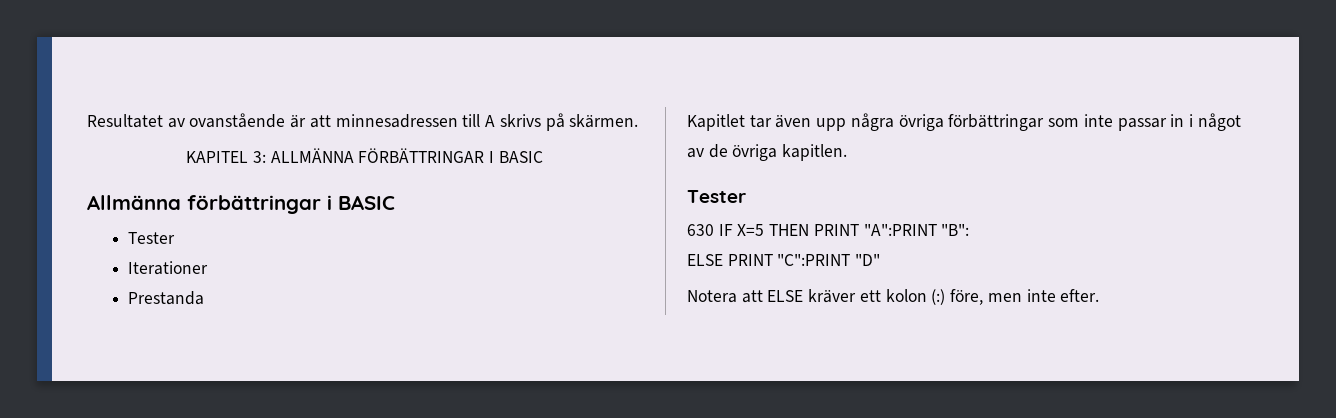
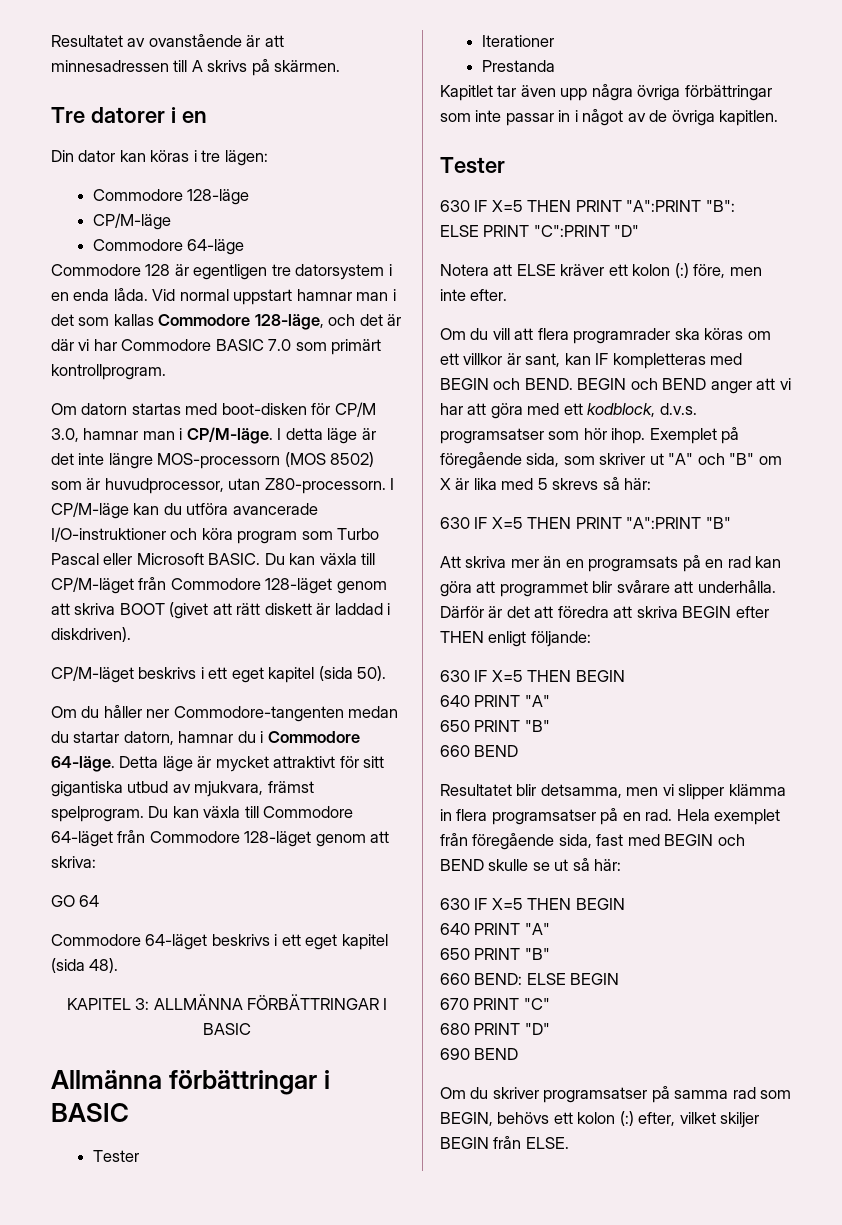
(639, 121) none -> [51,107,207,123] [51,150,268,166] [92,189,249,205] [92,213,171,230] [92,239,244,255] [51,264,392,280] [51,288,396,305] [51,314,402,330] [51,339,382,355] [51,364,166,380] [51,402,376,417] [51,427,376,444] [51,452,375,469] [51,478,395,494] [51,502,318,519] [51,527,380,544] [51,553,376,565] [51,577,387,594] [51,602,391,619] [51,627,131,642] [51,666,387,683] [51,705,399,722] [51,731,360,745] [51,756,385,772] [51,781,314,797] [51,806,354,822] [51,830,390,847] [51,856,96,868] [51,895,100,907] [51,934,388,950] [51,958,119,973] // Tre datorer i en // Din dator kan köras i tre lägen: // Commodore 128-läge // CP/M-läge // Commodore 64-läge // Commodore 128 är egentligen tre datorsystem i en enda låda. Vid normal uppstart hamnar man i det som kallas Commodore 128-läge, och det är där vi har Commodore BASIC 7.0 som primärt kontrollprogram. // Om datorn startas med boot-disken för CP/M 3.0, hamnar man i CP/M-läge. I detta läge är det inte längre MOS-processorn (MOS 8502) som är huvudprocessor, utan Z80-processorn. I CP/M-läge kan du utföra avancerade I/O-instruktioner och köra program som Turbo Pascal eller Microsoft BASIC. Du kan växla till CP/M-läget från Commodore 128-läget genom att skriva BOOT (givet att rätt diskett är laddad i diskdriven). // CP/M-läget beskrivs i ett eget kapitel (sida 50). // Om du håller ner Commodore-tangenten medan du startar datorn, hamnar du i Commodore 64-läge. Detta läge är mycket attraktivt för sitt gigantiska utbud av mjukvara, främst spelprogram. Du kan växla till Commodore 64-läget från Commodore 128-läget genom att skriva: // GO 64 // Commodore 64-läget beskrivs i ett eget kapitel (sida 48).
(1100, 295) none -> [440,328,771,344] [440,353,743,369] [440,378,791,394] [440,403,697,419] [440,427,740,444] [440,452,782,469] [440,477,652,490] [440,517,731,529] [440,555,782,572] [440,580,776,597] [440,606,769,618] [440,631,591,647] [440,670,625,682] [440,695,550,707] [440,720,550,732] [440,745,519,757] [440,784,786,800] [440,808,781,825] [440,833,745,850] [440,858,622,871] [440,898,625,910] [440,923,550,935] [440,948,550,960] [440,973,620,985] [440,998,550,1010] [440,1023,550,1035] [440,1048,519,1060] [440,1086,792,1103] [440,1111,760,1128] [440,1136,569,1149] // Om du vill att flera programrader ska köras om ett villkor är sant, kan IF kompletteras med BEGIN och BEND. BEGIN och BEND anger att vi har att göra med ett kodblock, d.v.s. programsatser som hör ihop. Exemplet på föregående sida, som skriver ut "A" och "B" om X är lika med 5 skrevs så här: // 630 IF X=5 THEN PRINT "A":PRINT "B" // Att skriva mer än en programsats på en rad kan göra att programmet blir svårare att underhålla. Därför är det att föredra att skriva BEGIN efter THEN enligt följande: // 630 IF X=5 THEN BEGIN // 640 PRINT "A" // 650 PRINT "B" // 660 BEND // Resultatet blir detsamma, men vi slipper klämma in flera programsatser på en rad. Hela exemplet från föregående sida, fast med BEGIN och BEND skulle se ut så här: // 630 IF X=5 THEN BEGIN // 640 PRINT "A" // 650 PRINT "B" // 660 BEND: ELSE BEGIN // 670 PRINT "C" // 680 PRINT "D" // 690 BEND // Om du skriver programsatser på samma rad som BEGIN, behövs ett kolon (:) efter, vilket skiljer BEGIN från ELSE.

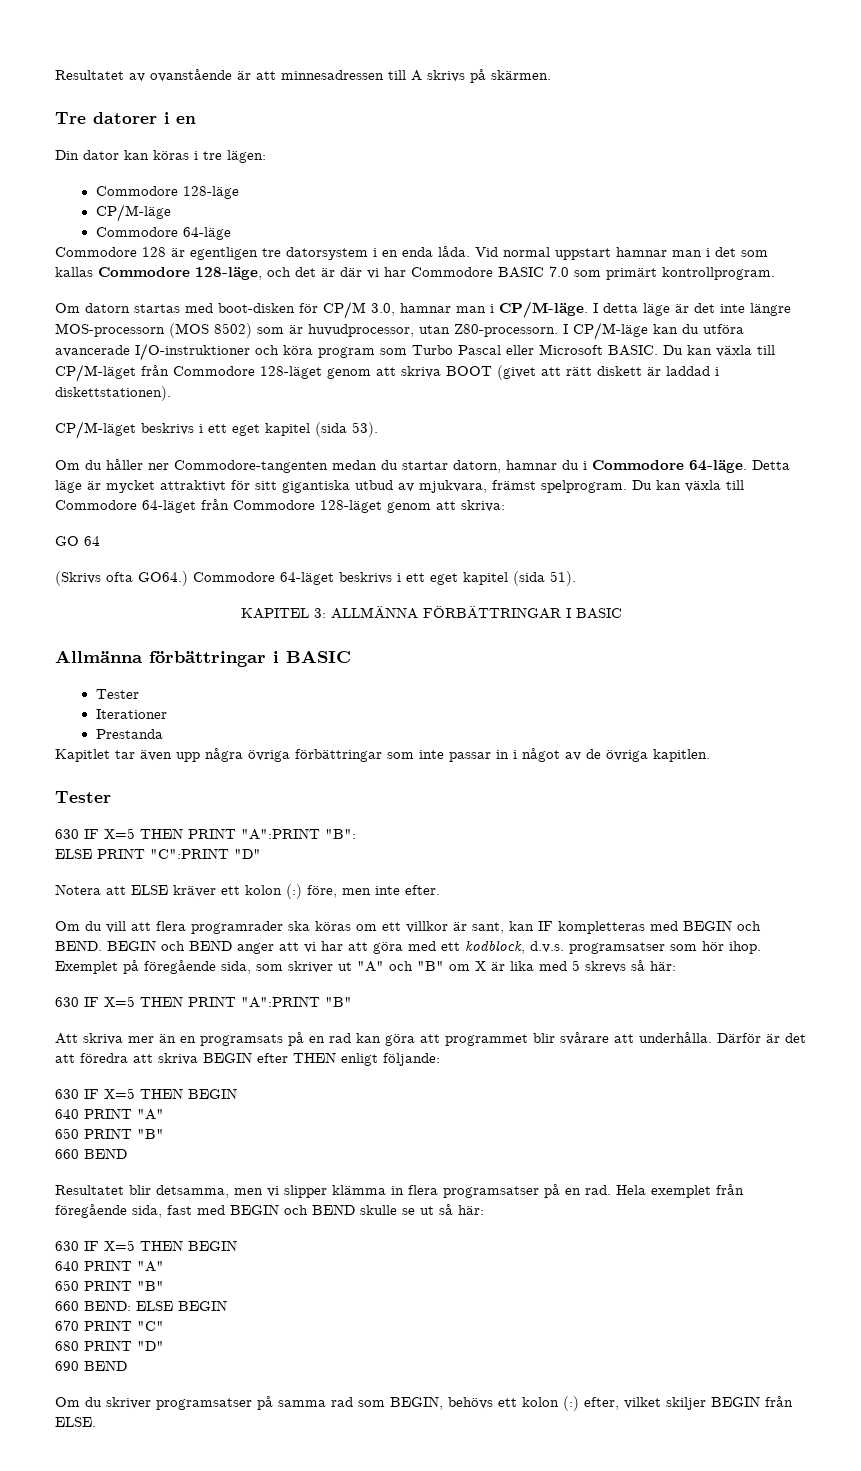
[51,627,131,642] diskdriven). -> [55,386,171,401] diskettstationen).
[357,666,387,681] 50). -> [352,422,378,437] 53).
(100, 901) none -> [55,571,188,586] (Skrivs ofta GO64.)
[89,958,119,973] 48). -> [550,571,576,586] 51).

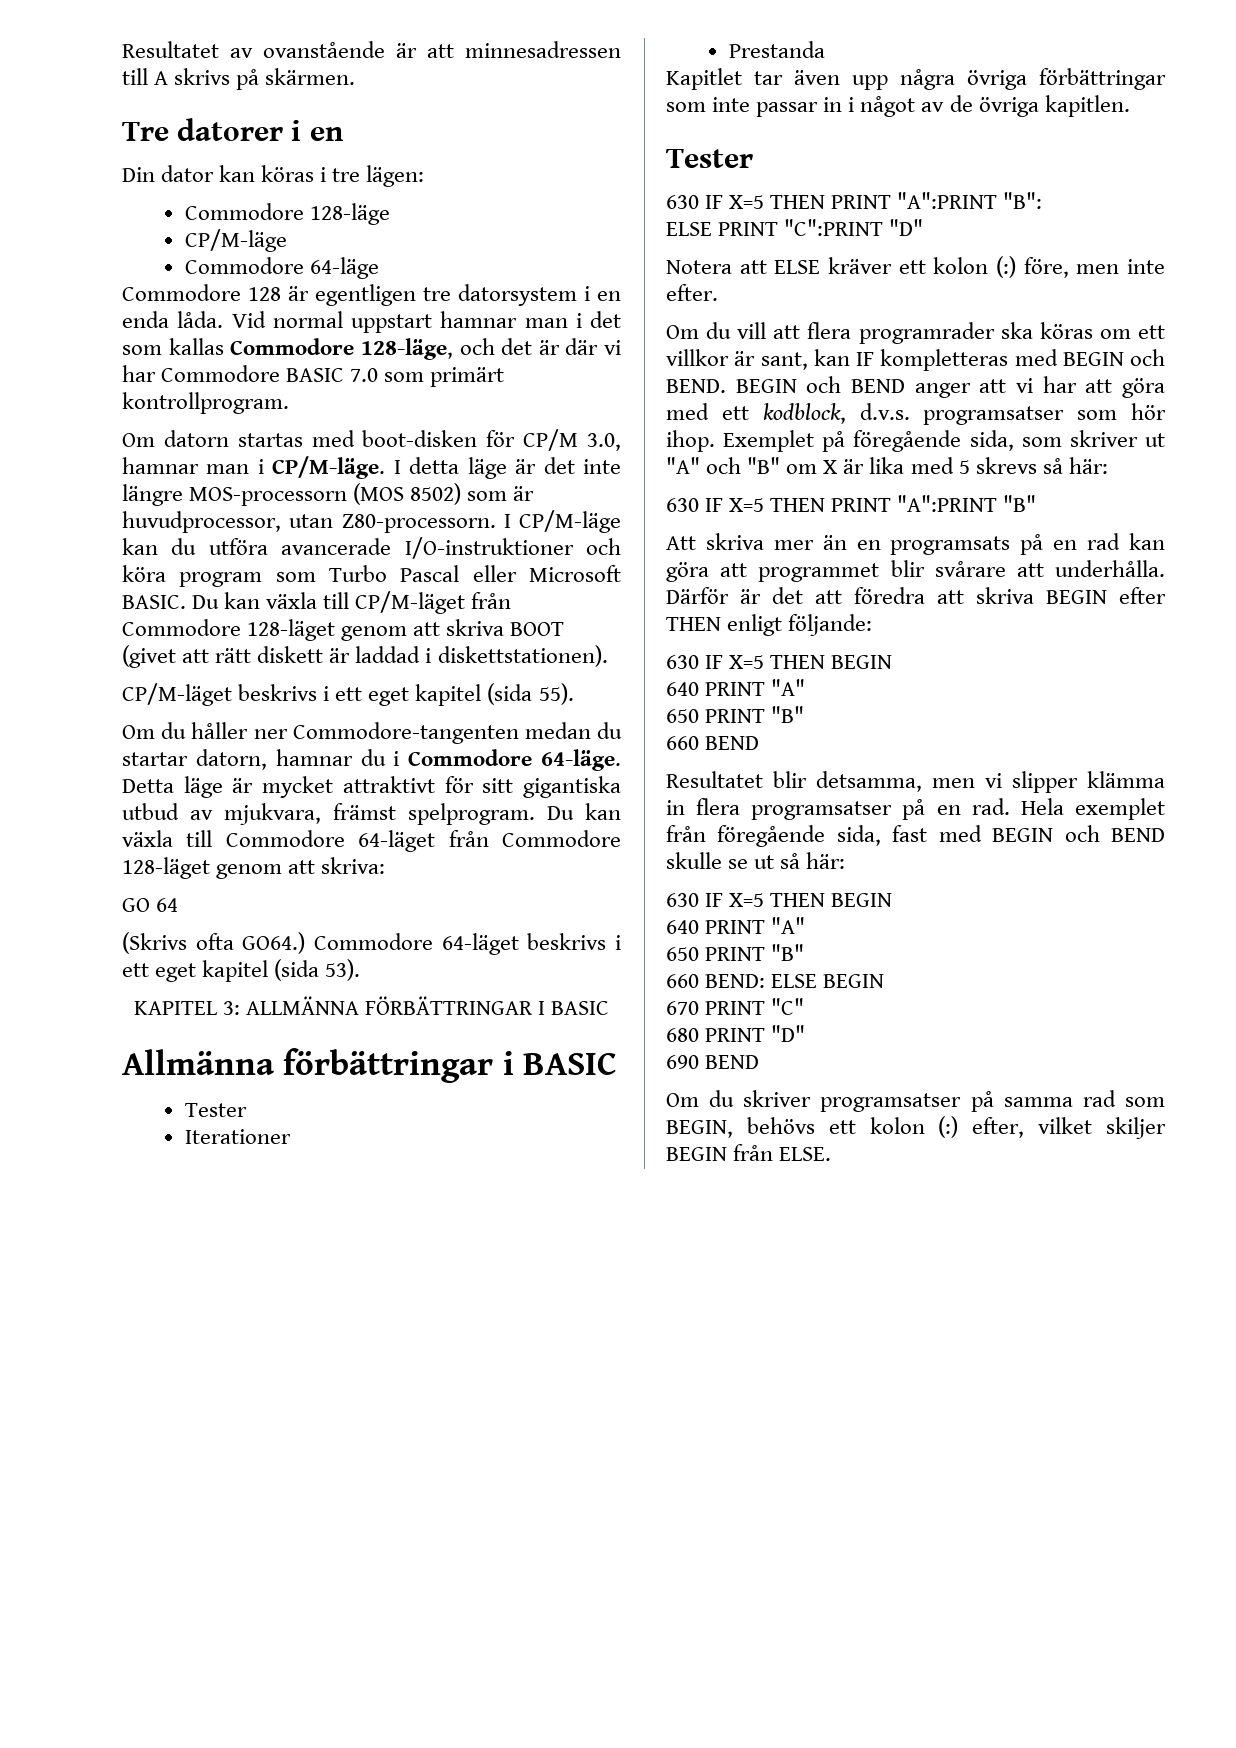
[352,422,378,437] 53). -> [538,683,574,705] 55).
[550,571,576,586] 51). -> [325,959,361,981] 53).

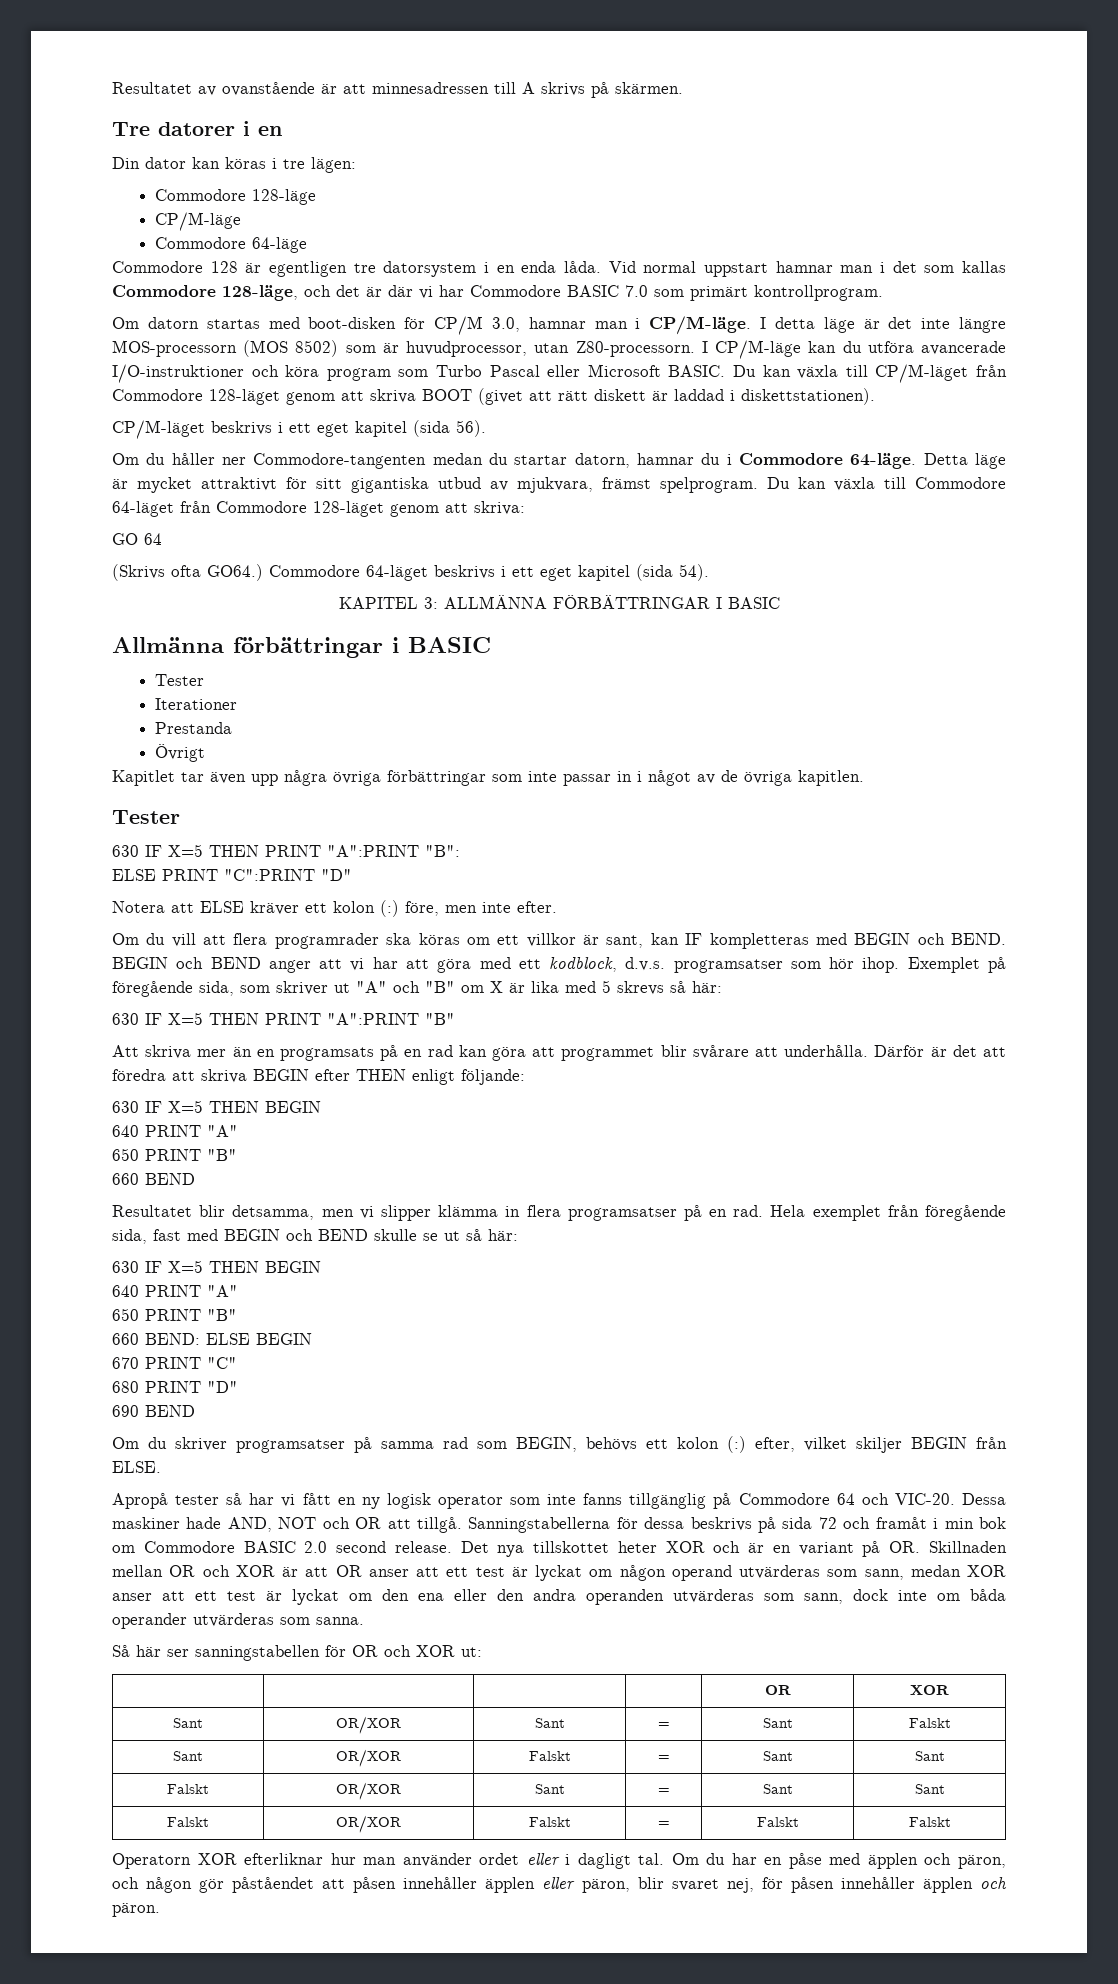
[538,683,574,705] 55). -> [456,420,486,437] 56).
[325,959,361,981] 53). -> [679,564,709,581] 54).
(825, 49) none -> [155,744,206,762] // Övrigt
(832, 1154) none -> [112,1493,1006,1509] [112,1517,1007,1533] [112,1541,1007,1557] [112,1565,1006,1581] [112,1589,1006,1605] [112,1613,364,1629] [112,1645,482,1661] [764,1685,791,1695] [910,1685,949,1695] [173,1718,203,1728] [336,1716,401,1734] [534,1718,565,1728] [657,1722,670,1728] [762,1718,793,1728] [908,1718,951,1728] [173,1751,203,1761] [336,1749,401,1767] [528,1751,571,1761] [657,1755,670,1761] [762,1751,793,1761] [914,1751,945,1761] [167,1784,209,1794] [336,1782,401,1800] [534,1784,565,1794] [657,1788,670,1794] [762,1784,793,1794] [914,1784,945,1794] [167,1817,209,1827] [336,1815,401,1833] [528,1817,571,1827] [657,1821,670,1827] [756,1817,799,1827] [908,1817,951,1827] [112,1853,1006,1869] [112,1877,1007,1893] [112,1903,160,1917] // Apropå tester så har vi fått en ny logisk operator som inte fanns tillgänglig på Commodore 64 och VIC-20. Dessa maskiner hade AND, NOT och OR att tillgå. Sanningstabellerna för dessa beskrivs på sida 72 och framåt i min bok om Commodore BASIC 2.0 second release. Det nya tillskottet heter XOR och är en variant på OR. Skillnaden mellan OR och XOR är att OR anser att ett test är lyckat om någon operand utvärderas som sann, medan XOR anser att ett test är lyckat om den ena eller den andra operanden utvärderas som sann, dock inte om båda operander utvärderas som sanna. // Så här ser sanningstabellen för OR och XOR ut: // | | | | OR | XOR // Sant | OR/XOR | Sant | = | Sant | Falskt // Sant | OR/XOR | Falskt | = | Sant | Sant // Falskt | OR/XOR | Sant | = | Sant | Sant // Falskt | OR/XOR | Falskt | = | Falskt | Falskt // Operatorn XOR efterliknar hur man använder ordet eller i dagligt tal. Om du har en påse med äpplen och päron, och någon gör påståendet att påsen innehåller äpplen eller päron, blir svaret nej, för påsen innehåller äpplen och päron.

